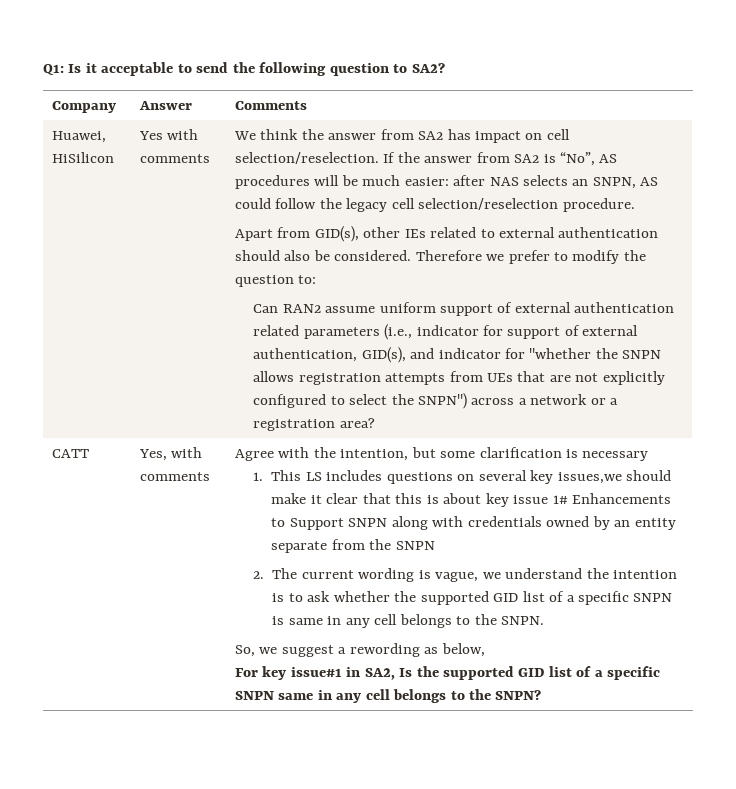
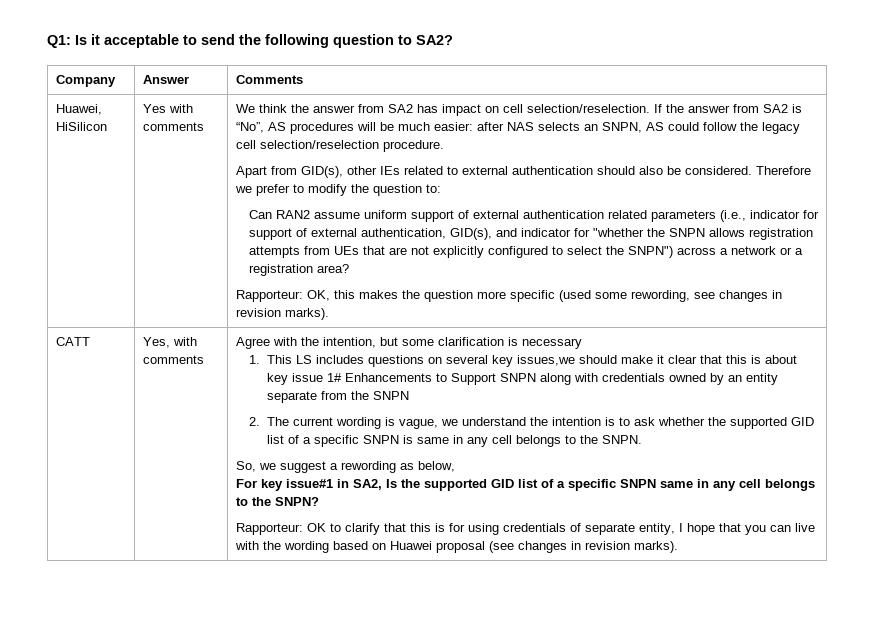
(375, 423) none -> [235,290,782,302] [235,308,329,320] // Rapporteur: OK, this makes the question more specific (used some rewording, see changes in revision marks).
(542, 695) none -> [235,523,815,535] [234,541,678,553] // Rapporteur: OK to clarify that this is for using credentials of separate entity, I hope that you can live with the wording based on Huawei proposal (see changes in revision marks).

